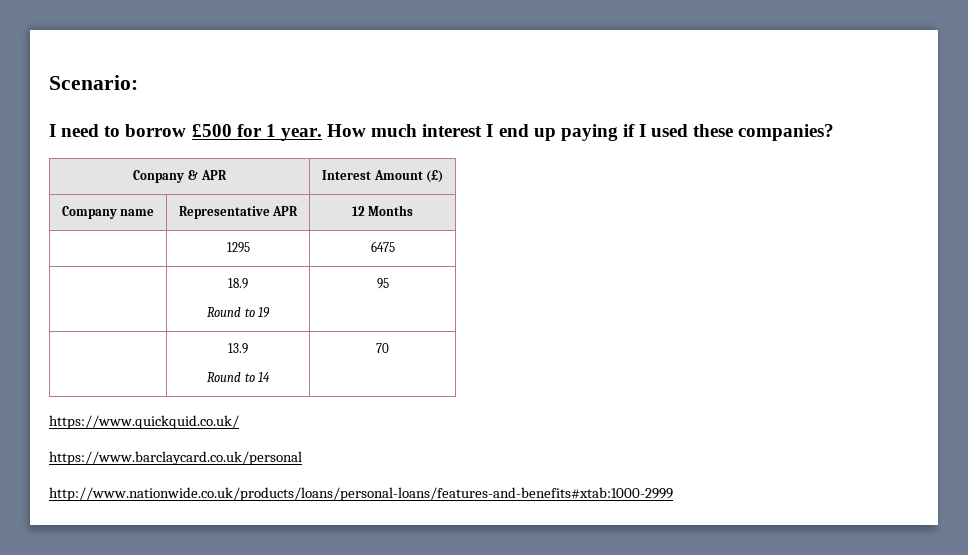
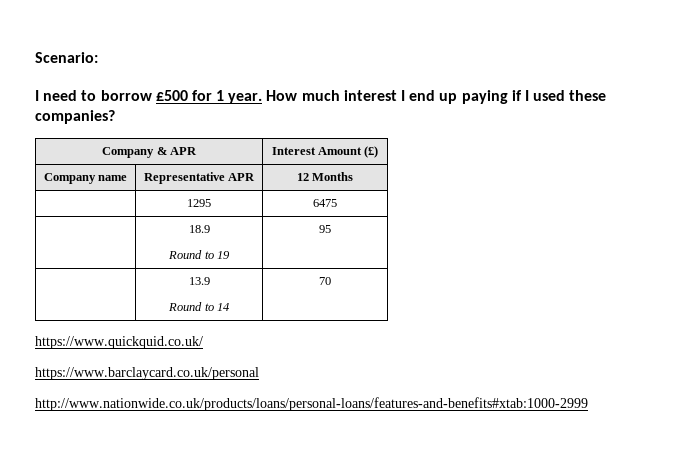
[133,170,185,183] Conpany -> [102,147,155,158] Company

